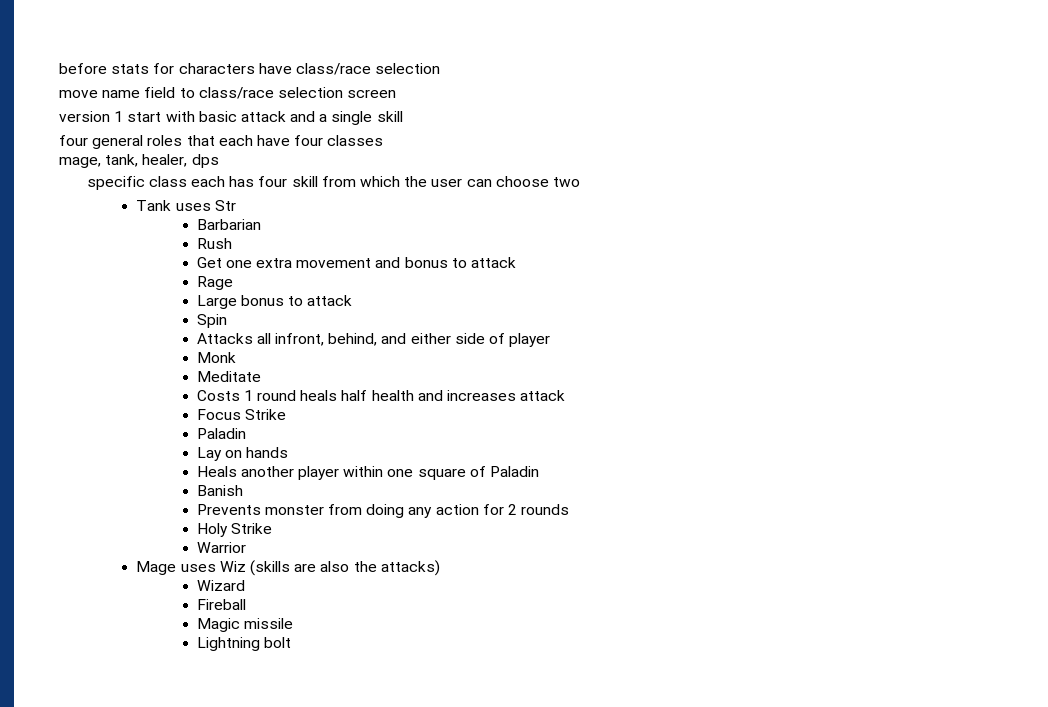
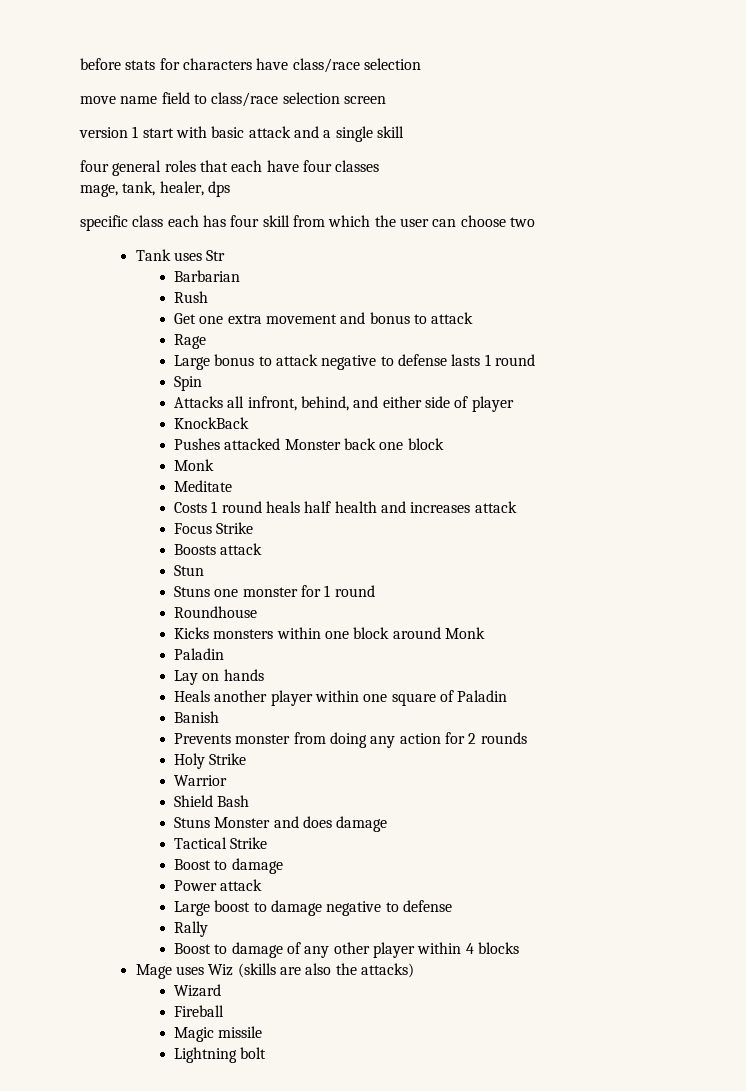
(353, 300) none -> [321,354,535,370] negative to defense lasts 1 round
(551, 340) none -> [174,417,250,429] [174,438,444,450] // KnockBack // Pushes attacked Monster back one block
(286, 414) none -> [174,543,263,555] [174,565,205,576] [174,585,375,597] [174,606,258,618] [174,627,486,639] // Boosts attack // Stun // Stuns one monster for 1 round // Roundhouse // Kicks monsters within one block around Monk
(246, 547) none -> [174,795,250,807] [174,816,388,832] [174,837,268,849] [174,858,283,874] [174,879,263,891] [174,900,453,916] [174,921,209,937] [174,942,519,958] // Shield Bash // Stuns Monster and does damage // Tactical Strike // Boost to damage // Power attack // Large boost to damage negative to defense // Rally // Boost to damage of any other player within 4 blocks

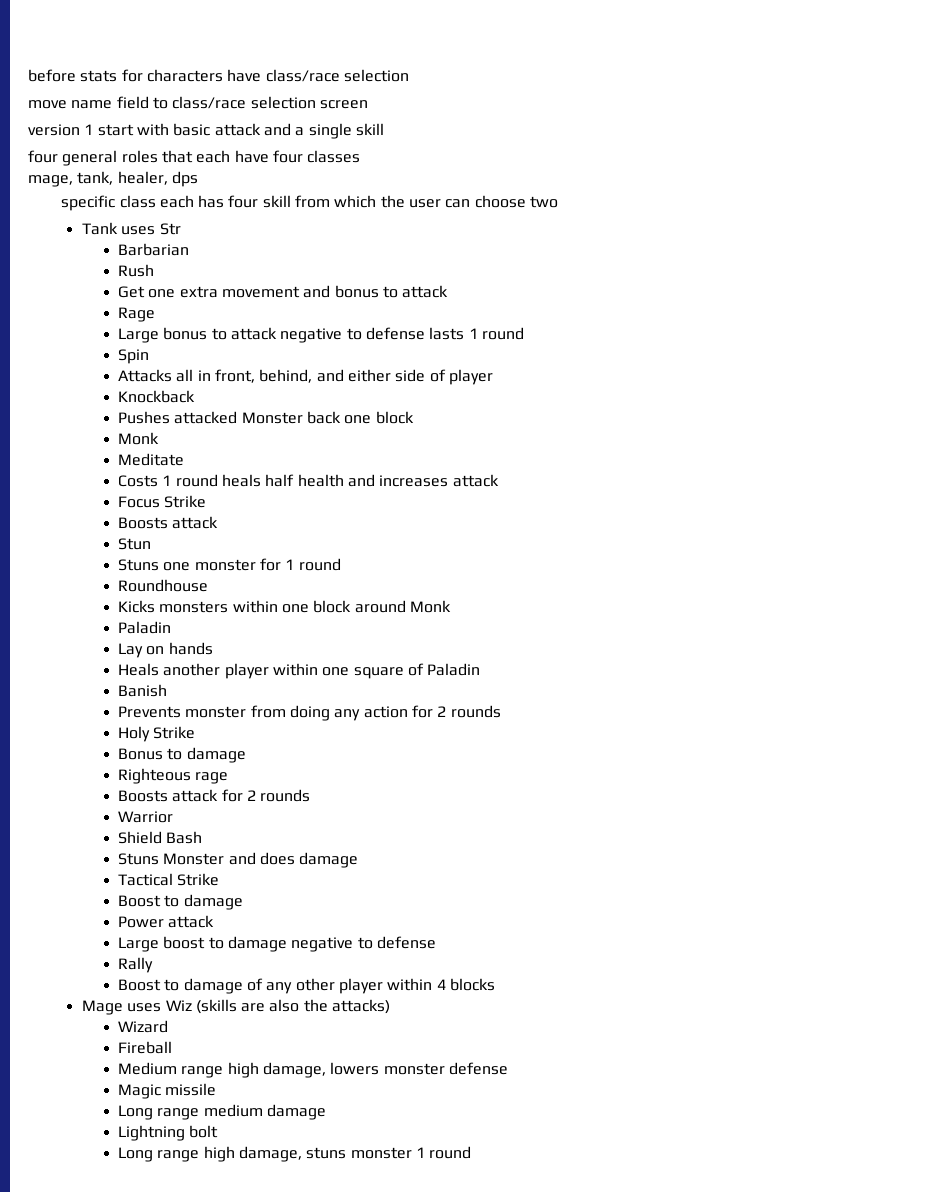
[247,396,297,411] infront, -> [197,369,256,383] in front,
[174,417,250,429] KnockBack -> [118,390,196,403] Knockback
(247, 759) none -> [118,747,246,763] [118,768,229,784] [118,789,311,802] // Bonus to damage // Righteous rage // Boosts attack for 2 rounds
[174,1026,263,1042] [174,1047,267,1063] Magic missile // Lightning bolt -> [118,1062,509,1078] [118,1083,217,1099] [118,1104,327,1120] [118,1125,219,1141] [118,1146,472,1162] Medium range high damage, lowers monster defense // Magic missile // Long range medium damage // Lightning bolt // Long range high damage, stuns monster 1 round

